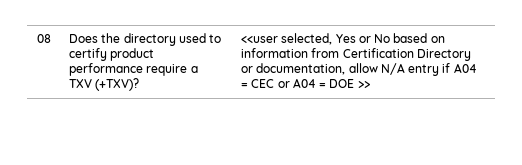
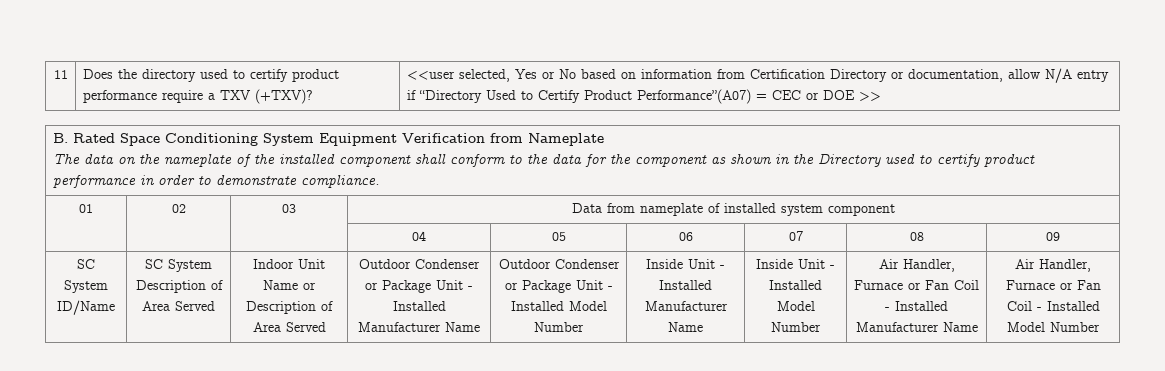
[37,34,51,43] 08 -> [53,70,68,79] 11
[453,63,477,73] A04 -> [418,89,751,104] “Directory Used to Certify Product Performance”(A07)
[292,78,327,88] A04 = -> (819, 96) none
(370, 84) none -> [52,133,604,146] [52,153,1035,167] [52,175,380,188] [79,204,93,213] [171,204,186,213] [282,204,296,213] [572,203,895,216] [412,231,426,241] [551,232,566,241] [678,232,693,241] [788,231,803,241] [909,232,924,241] [1046,232,1060,241] [77,259,95,269] [64,280,108,293] [57,300,115,315] [145,259,212,272] [135,280,223,293] [142,301,215,311] [253,259,325,269] [263,280,316,290] [246,301,333,314] [252,322,326,332] [359,259,480,269] [365,280,473,293] [392,301,446,311] [358,322,480,332] [498,259,620,269] [504,280,613,293] [510,301,607,311] [534,322,584,332] [646,259,725,269] [659,280,712,290] [644,301,728,311] [668,322,703,332] [756,259,835,269] [769,280,822,290] [776,301,815,311] [771,322,821,332] [878,259,955,272] [854,280,979,290] [885,301,948,311] [855,322,978,332] [1015,259,1091,272] [1005,280,1101,290] [1006,301,1100,311] [1007,322,1100,332] // B. Rated Space Conditioning System Equipment Verification from Nameplate // The data on the nameplate of the installed component shall conform to the data for the component as shown in the Directory used to certify product performance in order to demonstrate compliance. // 01 | 02 | 03 | Data from nameplate of installed system component // | | | 04 | 05 | 06 | 07 | 08 | 09 // SC System ID/Name | SC System Description of Area Served | Indoor Unit Name or Description of Area Served | Outdoor Condenser or Package Unit - Installed Manufacturer Name | Outdoor Condenser or Package Unit - Installed Model Number | Inside Unit - Installed Manufacturer Name | Inside Unit - Installed Model Number | Air Handler, Furnace or Fan Coil - Installed Manufacturer Name | Air Handler, Furnace or Fan Coil - Installed Model Number

